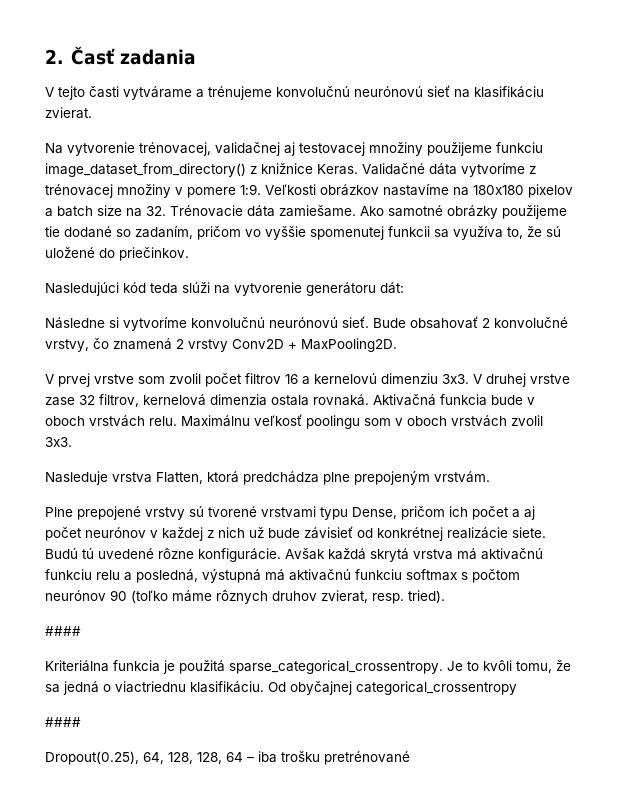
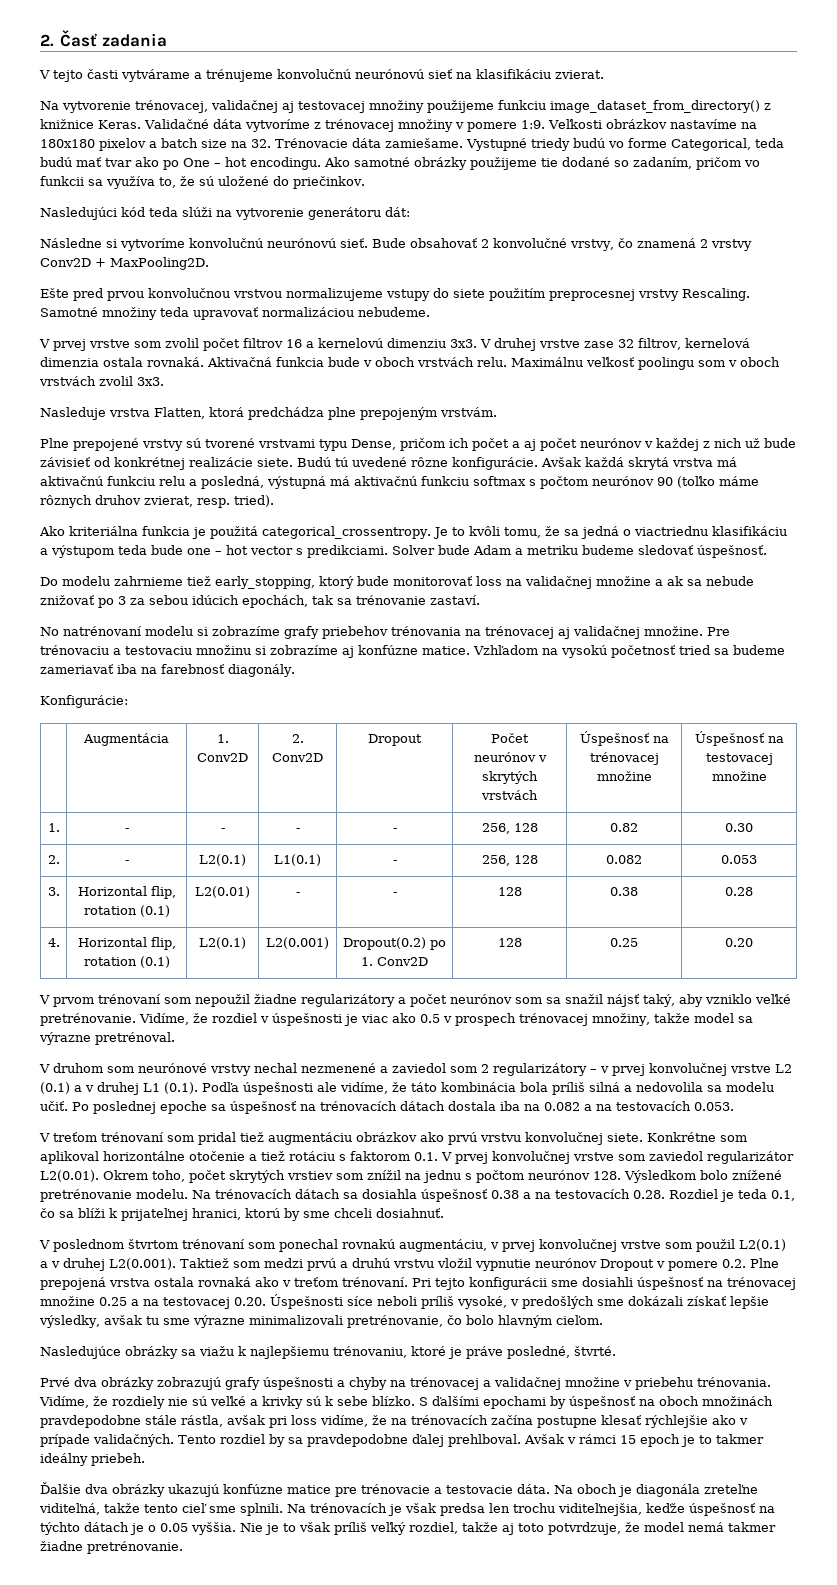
(356, 211) none -> [466,138,784,151] [40,157,321,170] Vystupné triedy budú vo forme Categorical, teda budú mať tvar ako po One – hot encodingu.
[265,226,384,240] vyššie spomenutej -> (760, 163) none
(397, 345) none -> [40,288,750,301] [40,307,430,320] // Ešte pred prvou konvolučnou vrstvou normalizujeme vstupy do siete použitím preprocesnej vrstvy Rescaling. Samotné množiny teda upravovať normalizáciou nebudeme.
[45,626,81,636] [45,660,109,672] #### // Kriteriálna -> [39,526,138,536] Ako kriteriálna
[229,660,443,674] sparse_categorical_crossentropy. -> [262,526,431,539] categorical_crossentropy.
[190,681,517,695] [45,717,81,727] [45,751,410,765] klasifikáciu. Od obyčajnej categorical_crossentropy // #### // Dropout(0.25), 64, 128, 128, 64 – iba trošku pretrénované -> [711,526,787,536] [40,545,767,558] [40,576,754,589] [40,595,480,608] [40,626,730,639] [40,645,785,658] [40,664,295,677] [40,695,128,708] [83,733,169,746] [216,734,229,743] [197,753,248,762] [291,734,304,743] [272,753,323,762] [368,734,422,746] [491,733,529,743] [473,752,547,762] [482,771,538,784] [481,790,538,800] [579,731,669,746] [589,752,659,765] [596,771,652,781] [694,731,784,746] [705,753,773,765] [711,771,767,781] [47,823,60,832] [124,828,129,832] [220,828,225,832] [295,828,300,832] [392,828,397,832] [481,823,538,834] [610,823,638,832] [725,823,753,832] [47,855,60,864] [124,860,129,864] [199,854,246,866] [274,854,321,866] [392,860,397,864] [481,855,538,866] [606,855,642,864] [721,855,757,864] [47,887,60,896] [77,886,176,899] [83,905,170,917] [195,886,250,898] [295,892,300,896] [392,892,397,896] [497,887,522,896] [610,887,638,896] [725,887,753,896] [47,938,60,947] [77,937,176,950] [83,956,170,968] [199,937,246,949] [266,937,329,949] [343,937,446,950] [361,957,428,966] [497,938,522,947] [610,938,638,947] [725,938,753,947] [39,994,791,1007] [40,1013,753,1026] [39,1032,175,1045] [39,1063,792,1076] [40,1082,774,1095] [40,1101,734,1114] [39,1132,747,1145] [40,1151,794,1164] [40,1170,782,1183] [40,1189,795,1202] [40,1208,444,1221] [39,1239,786,1252] [40,1258,779,1271] [40,1277,796,1290] [40,1294,769,1309] [39,1315,603,1328] [40,1346,616,1359] [40,1377,771,1390] [39,1396,773,1409] [40,1415,748,1428] [40,1434,764,1447] [40,1453,145,1466] [40,1482,758,1497] [39,1503,775,1516] [40,1522,776,1535] [40,1541,183,1554] klasifikáciu a výstupom teda bude one – hot vector s predikciami. Solver bude Adam a metriku budeme sledovať úspešnosť. // Do modelu zahrnieme tiež early_stopping, ktorý bude monitorovať loss na validačnej množine a ak sa nebude znižovať po 3 za sebou idúcich epochách, tak sa trénovanie zastaví. // No natrénovaní modelu si zobrazíme grafy priebehov trénovania na trénovacej aj validačnej množine. Pre trénovaciu a testovaciu množinu si zobrazíme aj konfúzne matice. Vzhľadom na vysokú početnosť tried sa budeme zameriavať iba na farebnosť diagonály. // Konfigurácie: // | Augmentácia | 1. Conv2D | 2. Conv2D | Dropout | Počet neurónov v skrytých vrstvách | Úspešnosť na trénovacej množine | Úspešnosť na testovacej množine // 1. | - | - | - | - | 256, 128 | 0.82 | 0.30 // 2. | - | L2(0.1) | L1(0.1) | - | 256, 128 | 0.082 | 0.053 // 3. | Horizontal flip, rotation (0.1) | L2(0.01) | - | - | 128 | 0.38 | 0.28 // 4. | Horizontal flip, rotation (0.1) | L2(0.1) | L2(0.001) | Dropout(0.2) po 1. Conv2D | 128 | 0.25 | 0.20 // V prvom trénovaní som nepoužil žiadne regularizátory a počet neurónov som sa snažil nájsť taký, aby vzniklo veľké pretrénovanie. Vidíme, že rozdiel v úspešnosti je viac ako 0.5 v prospech trénovacej množiny, takže model sa výrazne pretrénoval. // V druhom som neurónové vrstvy nechal nezmenené a zaviedol som 2 regularizátory – v prvej konvolučnej vrstve L2 (0.1) a v druhej L1 (0.1). Podľa úspešnosti ale vidíme, že táto kombinácia bola príliš silná a nedovolila sa modelu učiť. Po poslednej epoche sa úspešnosť na trénovacích dátach dostala iba na 0.082 a na testovacích 0.053. // V treťom trénovaní som pridal tiež augmentáciu obrázkov ako prvú vrstvu konvolučnej siete. Konkrétne som aplikoval horizontálne otočenie a tiež rotáciu s faktorom 0.1. V prvej konvolučnej vrstve som zaviedol regularizátor L2(0.01). Okrem toho, počet skrytých vrstiev som znížil na jednu s počtom neurónov 128. Výsledkom bolo znížené pretrénovanie modelu. Na trénovacích dátach sa dosiahla úspešnosť 0.38 a na testovacích 0.28. Rozdiel je teda 0.1, čo sa blíži k prijateľnej hranici, ktorú by sme chceli dosiahnuť. // V poslednom štvrtom trénovaní som ponechal rovnakú augmentáciu, v prvej konvolučnej vrstve som použil L2(0.1) a v druhej L2(0.001). Taktiež som medzi prvú a druhú vrstvu vložil vypnutie neurónov Dropout v pomere 0.2. Plne prepojená vrstva ostala rovnaká ako v treťom trénovaní. Pri tejto konfigurácii sme dosiahli úspešnosť na trénovacej množine 0.25 a na testovacej 0.20. Úspešnosti síce neboli príliš vysoké, v predošlých sme dokázali získať lepšie výsledky, avšak tu sme výrazne minimalizovali pretrénovanie, čo bolo hlavným cieľom. // Nasledujúce obrázky sa viažu k najlepšiemu trénovaniu, ktoré je práve posledné, štvrté. // Prvé dva obrázky zobrazujú grafy úspešnosti a chyby na trénovacej a validačnej množine v priebehu trénovania. Vidíme, že rozdiely nie sú veľké a krivky sú k sebe blízko. S ďalšími epochami by úspešnosť na oboch množinách pravdepodobne stále rástla, avšak pri loss vidíme, že na trénovacích začína postupne klesať rýchlejšie ako v prípade validačných. Tento rozdiel by sa pravdepodobne ďalej prehlboval. Avšak v rámci 15 epoch je to takmer ideálny priebeh. // Ďalšie dva obrázky ukazujú konfúzne matice pre trénovacie a testovacie dáta. Na oboch je diagonála zreteľne viditeľná, takže tento cieľ sme splnili. Na trénovacích je však predsa len trochu viditeľnejšia, keďže úspešnosť na týchto dátach je o 0.05 vyššia. Nie je to však príliš veľký rozdiel, takže aj toto potvrdzuje, že model nemá takmer žiadne pretrénovanie.

